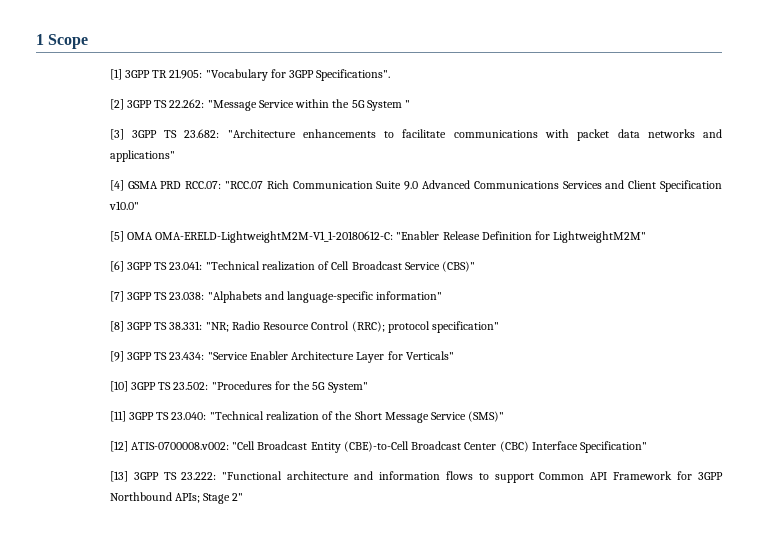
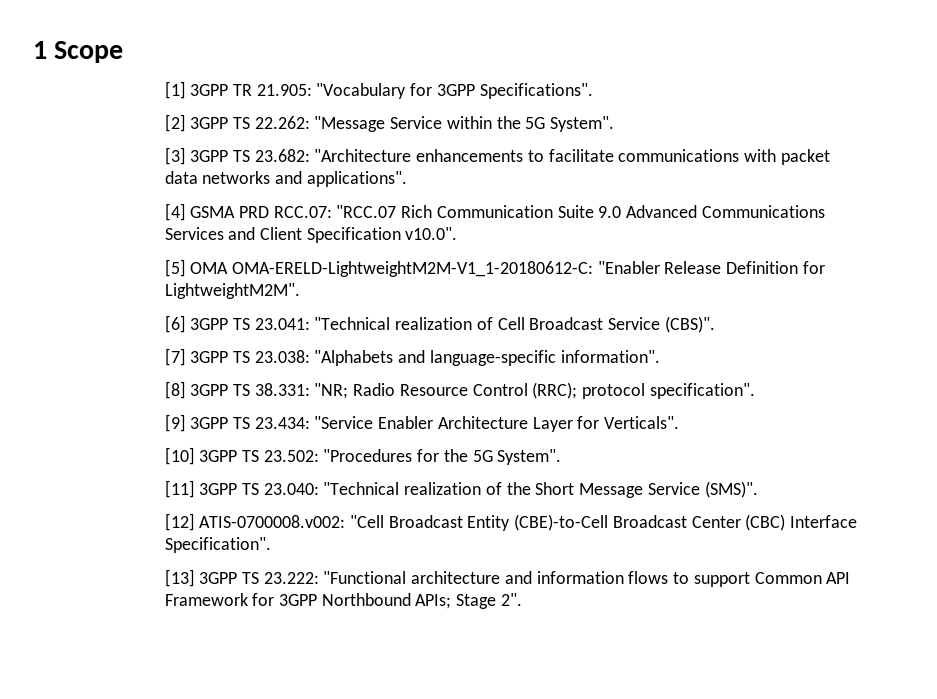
[366,100,411,111] System " -> [550,116,615,132] System".
[109,150,175,162] applications" -> [306,171,407,187] applications".
[108,201,139,210] v10.0" -> [405,227,458,240] v10.0".
[553,231,647,243] LightweightM2M" -> [164,283,300,299] LightweightM2M".
[442,261,476,272] (CBS)" -> [664,316,715,333] (CBS)".
[376,291,443,300] information" -> [560,350,660,363] information".
[432,321,500,333] specification" -> [649,383,755,399] specification".
[405,351,454,360] Verticals" -> [604,416,680,429] Verticals".
[327,382,368,393] System" -> [497,449,562,465] System".
[468,411,505,422] (SMS)" -> [704,481,758,498] (SMS)".
[580,441,648,453] Specification" -> [164,537,271,553] Specification".
[232,493,244,501] 2" -> [500,593,522,606] 2".

